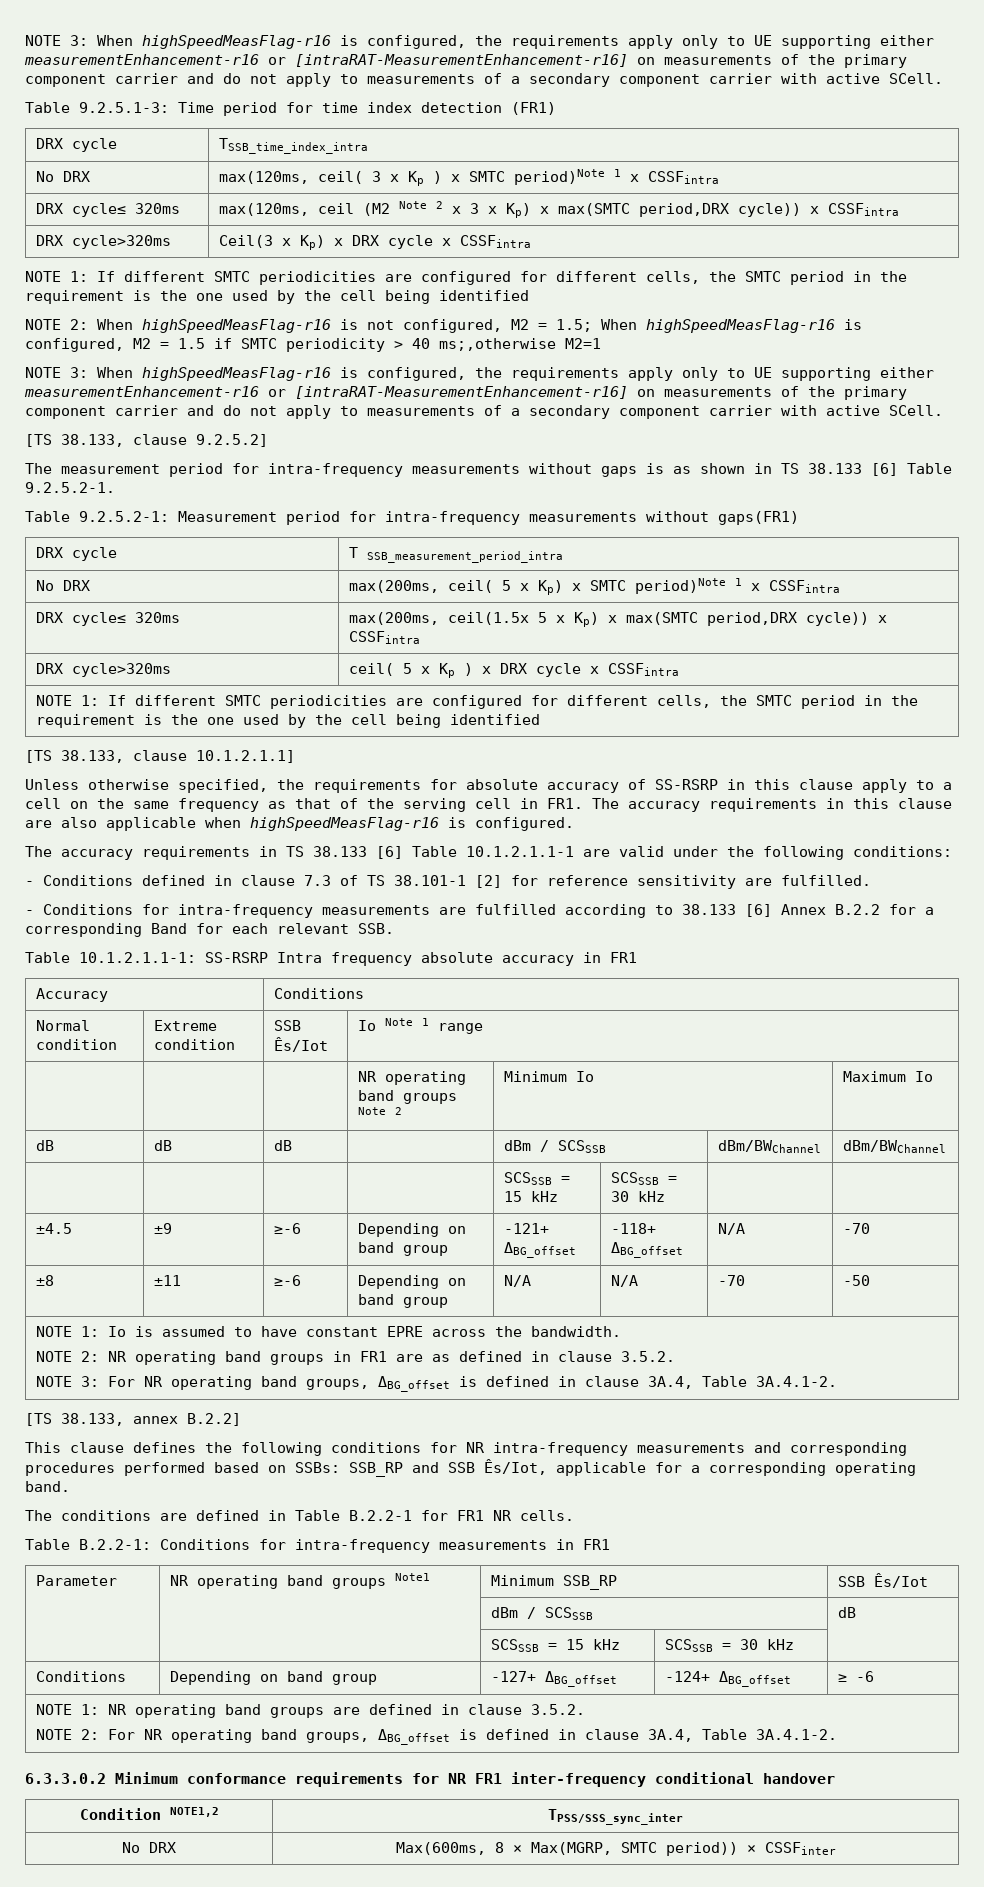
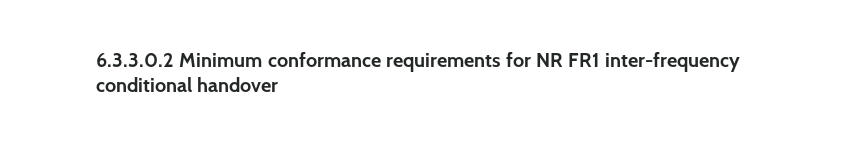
[25,35,934,49] [24,54,907,68] [25,73,943,87] [25,102,556,116] [35,138,117,152] [218,138,368,154] [35,171,90,182] [218,169,719,186] [35,203,180,217] [218,201,899,218] [35,235,171,249] [218,235,531,250] [25,271,907,285] [25,290,529,304] [25,319,862,333] [25,338,601,352] [25,367,934,381] [24,386,907,400] [25,405,943,419] [25,434,268,447] [25,463,952,477] [25,482,115,493] [25,511,799,525] [35,547,117,561] [348,547,563,563] [35,580,90,591] [348,578,840,595] [35,612,180,626] [348,612,887,627] [348,631,420,644] [35,663,171,677] [348,663,679,678] [35,695,918,709] [35,714,540,728] [25,750,295,763] [25,779,952,793] [25,798,952,812] [25,817,574,831] [25,846,952,860] [25,875,871,889] [25,904,934,918] [25,923,394,937] [25,952,637,966] [35,988,108,1002] [273,988,364,999] [35,1020,90,1031] [35,1039,117,1050] [153,1020,217,1031] [153,1039,235,1050] [273,1020,301,1031] [273,1037,328,1052] [357,1018,483,1034] [357,1071,466,1085] [357,1090,457,1104] [357,1107,402,1115] [503,1071,594,1082] [842,1071,933,1082] [35,1140,54,1151] [153,1140,172,1151] [273,1140,292,1151] [503,1140,606,1153] [717,1140,821,1153] [842,1140,946,1153] [503,1172,570,1185] [503,1191,558,1202] [610,1172,677,1185] [610,1191,665,1202] [35,1223,72,1234] [153,1223,172,1234] [273,1223,301,1234] [357,1223,466,1237] [357,1242,448,1256] [503,1223,549,1234] [503,1242,576,1258] [610,1223,656,1234] [610,1242,683,1258] [717,1223,745,1235] [842,1223,870,1234] [35,1275,54,1286] [153,1275,181,1286] [273,1275,301,1286] [357,1275,466,1289] [357,1294,448,1308] [503,1275,531,1287] [610,1275,638,1287] [717,1275,745,1286] [842,1275,870,1286] [35,1326,621,1337] [35,1351,675,1365] [35,1376,837,1392] [25,1413,241,1426] [25,1442,907,1456] [25,1459,916,1477] [25,1481,70,1492] [25,1510,574,1521] [25,1539,610,1553] [35,1575,117,1586] [169,1573,430,1589] [490,1575,617,1590] [837,1573,928,1588] [490,1607,593,1620] [837,1607,856,1618] [490,1639,620,1652] [664,1639,794,1652] [35,1671,126,1682] [169,1671,377,1685] [490,1671,617,1687] [664,1671,791,1687] [837,1671,874,1682] [35,1704,585,1718] [35,1729,837,1745] NOTE 3: When highSpeedMeasFlag-r16 is configured, the requirements apply only to UE supporting either measurementEnhancement-r16 or [intraRAT-MeasurementEnhancement-r16] on measurements of the primary component carrier and do not apply to measurements of a secondary component carrier with active SCell. // Table 9.2.5.1-3: Time period for time index detection (FR1) // DRX cycle | TSSB_time_index_intra // No DRX | max(120ms, ceil( 3 x Kp ) x SMTC period)Note 1 x CSSFintra // DRX cycle≤ 320ms | max(120ms, ceil (M2 Note 2 x 3 x Kp) x max(SMTC period,DRX cycle)) x CSSFintra // DRX cycle>320ms | Ceil(3 x Kp) x DRX cycle x CSSFintra // NOTE 1: If different SMTC periodicities are configured for different cells, the SMTC period in the requirement is the one used by the cell being identified // NOTE 2: When highSpeedMeasFlag-r16 is not configured, M2 = 1.5; When highSpeedMeasFlag-r16 is configured, M2 = 1.5 if SMTC periodicity > 40 ms;,otherwise M2=1 // NOTE 3: When highSpeedMeasFlag-r16 is configured, the requirements apply only to UE supporting either measurementEnhancement-r16 or [intraRAT-MeasurementEnhancement-r16] on measurements of the primary component carrier and do not apply to measurements of a secondary component carrier with active SCell. // [TS 38.133, clause 9.2.5.2] // The measurement period for intra-frequency measurements without gaps is as shown in TS 38.133 [6] Table 9.2.5.2-1. // Table 9.2.5.2-1: Measurement period for intra-frequency measurements without gaps(FR1) // DRX cycle | T SSB_measurement_period_intra // No DRX | max(200ms, ceil( 5 x Kp) x SMTC period)Note 1 x CSSFintra // DRX cycle≤ 320ms | max(200ms, ceil(1.5x 5 x Kp) x max(SMTC period,DRX cycle)) x CSSFintra // DRX cycle>320ms | ceil( 5 x Kp ) x DRX cycle x CSSFintra // NOTE 1: If different SMTC periodicities are configured for different cells, the SMTC period in the requirement is the one used by the cell being identified // [TS 38.133, clause 10.1.2.1.1] // Unless otherwise specified, the requirements for absolute accuracy of SS-RSRP in this clause apply to a cell on the same frequency as that of the serving cell in FR1. The accuracy requirements in this clause are also applicable when highSpeedMeasFlag-r16 is configured. // The accuracy requirements in TS 38.133 [6] Table 10.1.2.1.1-1 are valid under the following conditions: // - Conditions defined in clause 7.3 of TS 38.101-1 [2] for reference sensitivity are fulfilled. // - Conditions for intra-frequency measurements are fulfilled according to 38.133 [6] Annex B.2.2 for a corresponding Band for each relevant SSB. // Table 10.1.2.1.1-1: SS-RSRP Intra frequency absolute accuracy in FR1 // Accuracy | Conditions // Normal condition | Extreme condition | SSB Ês/Iot | Io Note 1 range // | | | NR operating band groups Note 2 | Minimum Io | Maximum Io // dB | dB | dB | | dBm / SCSSSB | dBm/BWChannel | dBm/BWChannel // | | | | SCSSSB = 15 kHz | SCSSSB = 30 kHz | | // ±4.5 | ±9 | ≥-6 | Depending on band group | -121+ ΔBG_offset | -118+ ΔBG_offset | N/A | -70 // ±8 | ±11 | ≥-6 | Depending on band group | N/A | N/A | -70 | -50 // NOTE 1: Io is assumed to have constant EPRE across the bandwidth. // NOTE 2: NR operating band groups in FR1 are as defined in clause 3.5.2. // NOTE 3: For NR operating band groups, ΔBG_offset is defined in clause 3A.4, Table 3A.4.1-2. // [TS 38.133, annex B.2.2] // This clause defines the following conditions for NR intra-frequency measurements and corresponding procedures performed based on SSBs: SSB_RP and SSB Ês/Iot, applicable for a corresponding operating band. // The conditions are defined in Table B.2.2-1 for FR1 NR cells. // Table B.2.2-1: Conditions for intra-frequency measurements in FR1 // Parameter | NR operating band groups Note1 | Minimum SSB_RP | SSB Ês/Iot // | | dBm / SCSSSB | dB // | | SCSSSB = 15 kHz | SCSSSB = 30 kHz | // Conditions | Depending on band group | -127+ ΔBG_offset | -124+ ΔBG_offset | ≥ -6 // NOTE 1: NR operating band groups are defined in clause 3.5.2. // NOTE 2: For NR operating band groups, ΔBG_offset is defined in clause 3A.4, Table 3A.4.1-2. // -> (96, 60) none
[79,1807,219,1820] [548,1809,683,1825] [122,1842,176,1853] [395,1842,836,1856] // Condition NOTE1,2 | TPSS/SSS_sync_inter // No DRX | Max(600ms, 8 × Max(MGRP, SMTC period)) × CSSFinter -> (279, 84) none

